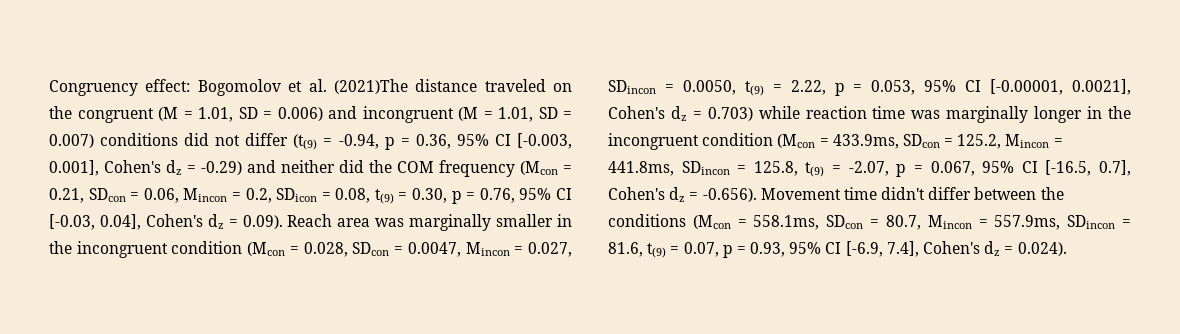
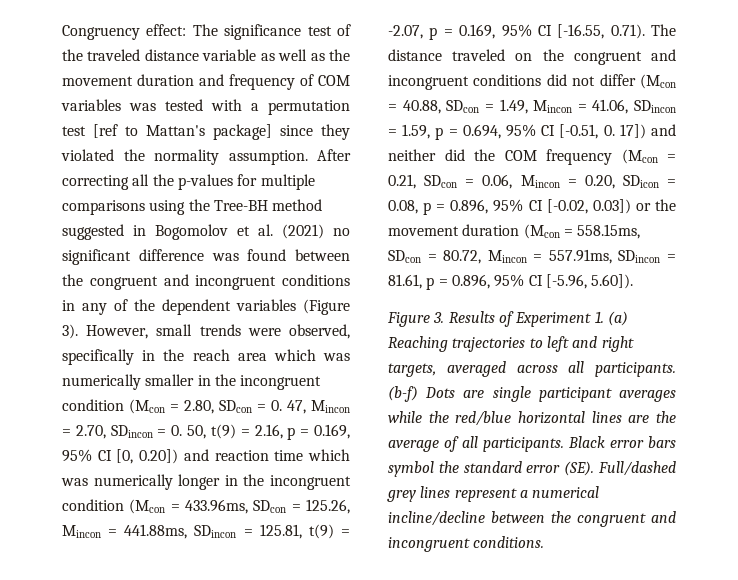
[197,79,408,96] Bogomolov et al. (2021)The -> [192,24,351,40] [62,49,350,61] [62,74,350,90] [61,99,350,115] [62,124,350,140] [61,149,351,165] [62,174,315,190] [62,199,323,215] [62,224,350,240] [62,249,350,265] [62,274,350,290] [62,299,350,315] [62,324,351,339] [62,349,350,365] [62,374,322,390] [62,399,350,414] [62,424,350,440] [62,449,350,464] [61,474,351,490] [62,499,350,514] [62,524,350,539] [388,24,676,40] The significance test of the traveled distance variable as well as the movement duration and frequency of COM variables was tested with a permutation test [ref to Mattan's package] since they violated the normality assumption. After correcting all the p-values for multiple comparisons using the Tree-BH method suggested in Bogomolov et al. (2021) no significant difference was found between the congruent and incongruent conditions in any of the dependent variables (Figure 3). However, small trends were observed, specifically in the reach area which was numerically smaller in the incongruent condition (Mcon = 2.80, SDcon = 0. 47, Mincon = 2.70, SDincon = 0. 50, t(9) = 2.16, p = 0.169, 95% CI [0, 0.20]) and reaction time which was numerically longer in the incongruent condition (Mcon = 433.96ms, SDcon = 125.26, Mincon = 441.88ms, SDincon = 125.81, t(9) = -2.07, p = 0.169, 95% CI [-16.55, 0.71). The
[158,106,572,123] [49,133,573,150] [49,160,242,176] (M = 1.01, SD = 0.006) and incongruent (M = 1.01, SD = 0.007) conditions did not differ (t(9) = -0.94, p = 0.36, 95% CI [-0.003, 0.001], Cohen's dz = -0.29) -> [651,49,676,61] [388,74,676,90] [388,99,676,114] [388,124,646,140] and incongruent conditions did not differ (Mcon = 40.88, SDcon = 1.49, Mincon = 41.06, SDincon = 1.59, p = 0.694, 95% CI [-0.51, 0. 17])
[245,188,272,203] 0.2, -> [584,175,615,189] 0.20,
[374,188,572,204] [49,214,573,231] [49,241,573,258] [608,79,1131,96] [608,106,1131,123] [608,133,1063,150] [608,160,1131,177] [608,187,1064,202] [608,214,1131,230] [608,241,1067,258] t(9) = 0.30, p = 0.76, 95% CI [-0.03, 0.04], Cohen's dz = 0.09). Reach area was marginally smaller in the incongruent condition (Mcon = 0.028, SDcon = 0.0047, Mincon = 0.027, SDincon = 0.0050, t(9) = 2.22, p = 0.053, 95% CI [-0.00001, 0.0021], Cohen's dz = 0.703) while reaction time was marginally longer in the incongruent condition (Mcon = 433.9ms, SDcon = 125.2, Mincon = 441.8ms, SDincon = 125.8, t(9) = -2.07, p = 0.067, 95% CI [-16.5, 0.7], Cohen's dz = -0.656). Movement time didn't differ between the conditions (Mcon = 558.1ms, SDcon = 80.7, Mincon = 557.9ms, SDincon = 81.6, t(9) = 0.07, p = 0.93, 95% CI [-6.9, 7.4], Cohen's dz = 0.024). -> [423,199,676,215] [388,224,641,239] [388,249,676,264] [388,274,634,290] [387,311,628,327] [388,336,634,352] [388,361,676,377] [388,386,676,402] [388,411,676,426] [388,436,676,452] [388,461,676,477] [387,486,600,502] [388,511,676,527] [388,536,545,552] p = 0.896, 95% CI [-0.02, 0.03]) or the movement duration (Mcon = 558.15ms, SDcon = 80.72, Mincon = 557.91ms, SDincon = 81.61, p = 0.896, 95% CI [-5.96, 5.60]). // Figure 3. Results of Experiment 1. (a) Reaching trajectories to left and right targets, averaged across all participants. (b-f) Dots are single participant averages while the red/blue horizontal lines are the average of all participants. Black error bars symbol the standard error (SE). Full/dashed grey lines represent a numerical incline/decline between the congruent and incongruent conditions.

